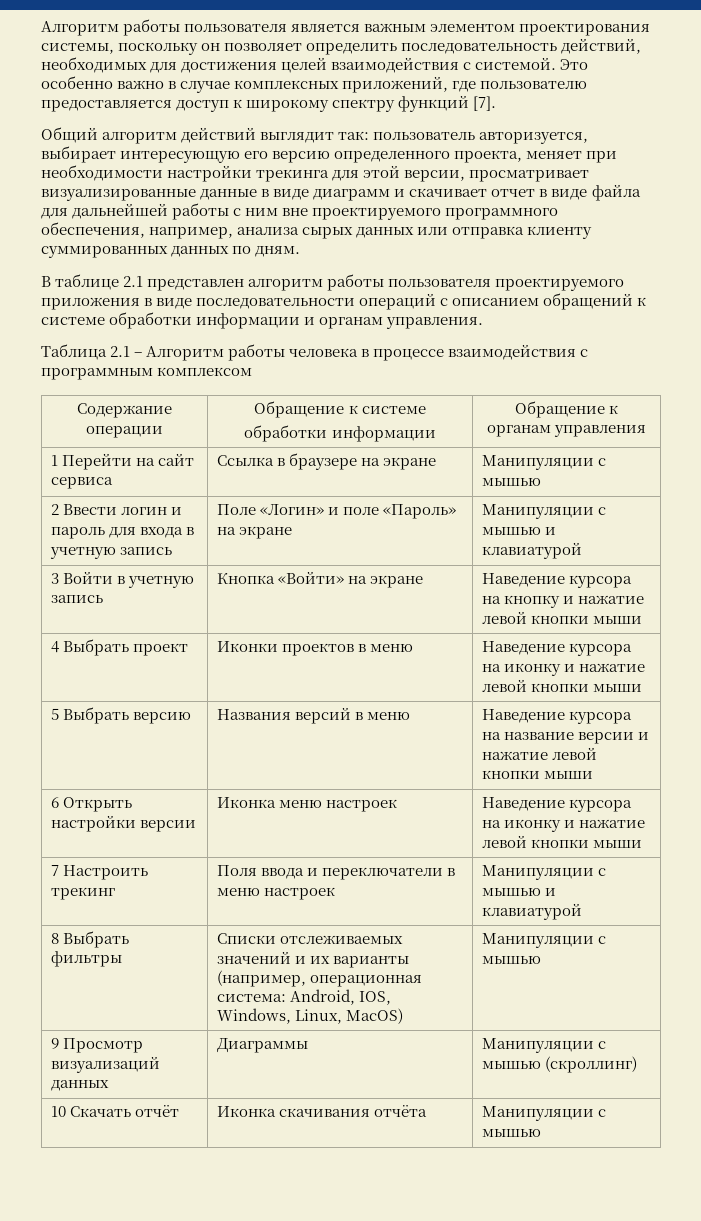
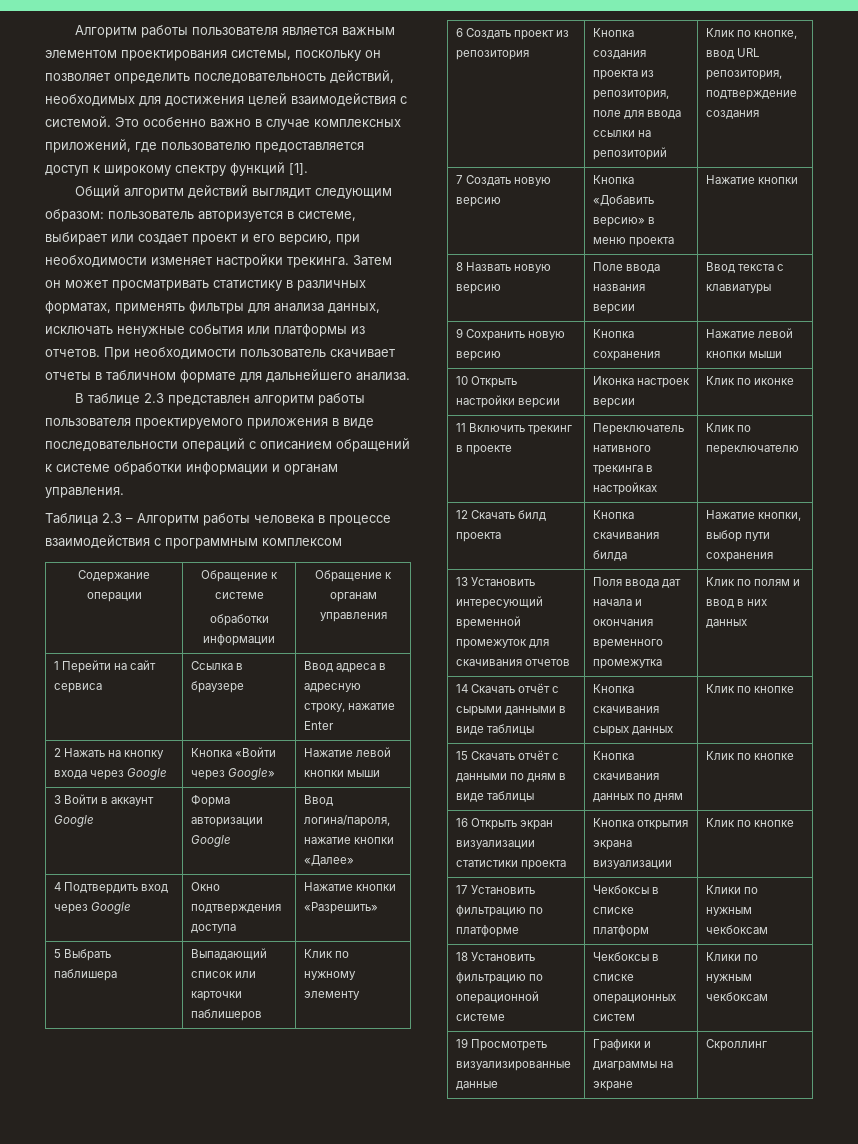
[473,96,497,111] [7]. -> [289,163,308,175] [1].
[338,131,589,144] [41,146,618,163] [41,165,590,182] [41,184,641,201] [41,203,559,220] [41,222,593,239] [41,246,301,258] так: пользователь авторизуется, выбирает интересующую его версию определенного проекта, меняет при необходимости настройки трекинга для этой версии, просматривает визуализированные данные в виде диаграмм и скачивает отчет в виде файла для дальнейшей работы с ним вне проектируемого программного обеспечения, например, анализа сырых данных или отправка клиенту суммированных данных по дням. -> [314,188,392,199] [45,209,356,222] [45,232,360,245] [45,254,392,268] [45,280,366,291] [45,301,380,314] [45,324,365,337] [45,347,395,360] [45,369,410,383] следующим образом: пользователь авторизуется в системе, выбирает или создает проект и его версию, при необходимости изменяет настройки трекинга. Затем он может просматривать статистику в различных форматах, применять фильтры для анализа данных, исключать ненужные события или платформы из отчетов. При необходимости пользователь скачивает отчеты в табличном формате для дальнейшего анализа.
[123,276,144,287] 2.1 -> [143,393,164,403] 2.3
[110,346,131,357] 2.1 -> [102,513,122,523] 2.3
[361,457,437,470] [482,455,607,470] [482,478,542,486] [51,504,183,515] [51,527,195,539] [50,547,173,559] [217,504,457,519] [217,526,293,539] [482,504,607,519] [482,527,557,535] [482,542,583,559] [51,571,195,588] [51,595,104,603] [217,571,424,588] [482,573,633,588] [482,595,645,608] [482,611,643,624] [51,639,189,656] [217,641,414,656] [482,641,633,656] [482,663,646,676] [482,679,643,692] [51,707,192,724] [217,707,411,724] [482,709,633,724] [482,732,650,744] [482,747,598,760] [482,770,594,779] [51,797,60,808] на экране | Манипуляции с мышью // 2 Ввести логин и пароль для входа в учетную запись | Поле «Логин» и поле «Пароль» на экране | Манипуляции с мышью и клавиатурой // 3 Войти в учетную запись | Кнопка «Войти» на экране | Наведение курсора на кнопку и нажатие левой кнопки мыши // 4 Выбрать проект | Иконки проектов в меню | Наведение курсора на иконку и нажатие левой кнопки мыши // 5 Выбрать версию | Названия версий в меню | Наведение курсора на название версии и нажатие левой кнопки мыши // 6 -> [303,661,386,673] [303,683,361,693] [303,703,395,713] [303,721,334,730] [53,748,164,759] [53,768,167,780] [190,747,276,757] [190,768,275,780] [303,747,391,757] [303,770,380,777] [53,794,154,806] [53,815,94,827] [190,795,230,807] [190,817,263,827] [190,835,231,847] [303,795,333,806] [303,815,390,827] [303,837,394,844] [303,855,354,866] [53,882,168,894] [53,902,131,914] [190,882,220,891] [190,904,281,914] [190,924,236,933] [303,882,396,891] [303,902,378,914] [53,949,111,961] [53,969,117,981] [190,948,267,960] [190,971,256,978] [190,991,242,1001] [190,1009,262,1021] [303,949,349,958] [303,971,356,980] [303,991,360,1000] [455,28,569,40] [455,50,529,60] [592,28,634,37] [592,50,646,59] [592,70,654,80] [592,90,669,100] [592,110,681,119] [592,130,651,137] [592,147,667,160] [705,28,797,39] [705,48,760,59] [705,70,782,80] [705,90,797,100] [705,110,759,119] [455,175,551,186] [455,197,501,207] [592,175,634,184] [592,195,654,206] [592,217,655,227] [592,237,674,247] [705,175,798,184] [455,262,551,273] [455,284,501,294] [592,262,660,273] [592,284,645,291] [592,304,635,314] [705,262,784,273] [705,284,771,294] [455,328,565,341] [455,351,501,361] [592,329,634,338] [592,351,660,361] [705,328,793,338] [705,351,782,358] [455,376,468,385] | Ввод адреса в адресную строку, нажатие Enter // 2 Нажать на кнопку входа через Google | Кнопка «Войти через Google» | Нажатие левой кнопки мыши // 3 Войти в аккаунт Google | Форма авторизации Google | Ввод логина/пароля, нажатие кнопки «Далее» // 4 Подтвердить вход через Google | Окно подтверждения доступа | Нажатие кнопки «Разрешить» // 5 Выбрать паблишера | Выпадающий список или карточки паблишеров | Клик по нужному элементу // 6 Создать проект из репозитория | Кнопка создания проекта из репозитория, поле для ввода ссылки на репозиторий | Клик по кнопке, ввод URL репозитория, подтверждение создания // 7 Создать новую версию | Кнопка «Добавить версию» в меню проекта | Нажатие кнопки // 8 Назвать новую версию | Поле ввода названия версии | Ввод текста с клавиатуры // 9 Сохранить новую версию | Кнопка сохранения | Нажатие левой кнопки мыши // 10
[279,799,398,812] [482,797,633,812] [482,819,646,832] [482,835,643,848] [51,865,149,880] [51,887,116,900] [217,865,456,880] [217,887,336,900] [482,865,607,880] [482,888,557,896] [482,903,583,920] [51,931,130,948] [51,951,123,967] [217,933,404,944] [217,951,410,968] [217,970,423,987] [217,989,392,1005] [217,1008,404,1024] [482,933,607,948] [482,956,542,964] [51,1038,144,1053] [51,1056,161,1073] [51,1080,110,1091] [217,1038,309,1053] [482,1038,607,1053] [482,1056,638,1073] [51,1105,180,1117] [217,1105,428,1117] [482,1106,607,1121] [482,1129,542,1137] меню настроек | Наведение курсора на иконку и нажатие левой кнопки мыши // 7 Настроить трекинг | Поля ввода и переключатели в меню настроек | Манипуляции с мышью и клавиатурой // 8 Выбрать фильтры | Списки отслеживаемых значений и их варианты (например, операционная система: Android, IOS, Windows, Linux, MacOS) | Манипуляции с мышью // 9 Просмотр визуализаций данных | Диаграммы | Манипуляции с мышью (скроллинг) // 10 Скачать отчёт | Иконка скачивания отчёта | Манипуляции с мышью -> [636,378,690,388] [592,398,635,408] [705,376,794,385] [455,423,572,435] [455,445,512,455] [592,423,684,435] [592,445,651,452] [592,465,653,475] [592,482,657,495] [705,423,751,432] [705,445,799,455] [455,510,546,521] [455,532,501,542] [592,510,634,519] [592,532,659,539] [592,550,627,561] [705,510,801,521] [705,530,770,542] [705,552,773,562] [455,577,535,586] [455,596,543,609] [455,616,521,629] [455,639,549,649] [455,659,570,666] [592,577,681,588] [592,599,642,606] [592,619,653,626] [592,639,663,649] [592,659,662,669] [705,577,800,586] [705,599,767,608] [705,619,747,628] [455,683,559,693] [455,706,566,716] [455,724,534,735] [592,684,634,693] [592,706,659,713] [592,726,673,736] [705,684,794,693] [455,750,559,760] [455,773,566,782] [455,791,534,802] [592,751,634,760] [592,773,659,780] [592,793,683,802] [705,751,794,760] [455,818,553,830] [455,840,535,849] [455,860,566,870] [592,818,688,830] [592,840,632,850] [592,860,672,869] [705,818,794,827] [455,885,535,894] [455,905,543,917] [455,925,519,937] [592,885,659,894] [592,907,634,914] [592,925,649,937] [705,885,758,894] [705,907,752,916] [705,925,768,934] [455,952,535,961] [455,972,543,984] [455,991,539,1004] [455,1014,505,1021] [592,952,659,961] [592,974,634,981] [592,994,676,1004] [592,1014,635,1021] [705,952,758,961] [705,974,752,983] [705,992,768,1001] [455,1038,547,1051] [455,1061,571,1071] [455,1081,498,1090] [592,1039,651,1051] [592,1061,673,1071] [592,1081,633,1091] [705,1039,767,1051] настроек версии | Клик по иконке // 11 Включить трекинг в проекте | Переключатель нативного трекинга в настройках | Клик по переключателю // 12 Скачать билд проекта | Кнопка скачивания билда | Нажатие кнопки, выбор пути сохранения // 13 Установить интересующий временной промежуток для скачивания отчетов | Поля ввода дат начала и окончания временного промежутка | Клик по полям и ввод в них данных // 14 Скачать отчёт с сырыми данными в виде таблицы | Кнопка скачивания сырых данных | Клик по кнопке // 15 Скачать отчёт с данными по дням в виде таблицы | Кнопка скачивания данных по дням | Клик по кнопке // 16 Открыть экран визуализации статистики проекта | Кнопка открытия экрана визуализации | Клик по кнопке // 17 Установить фильтрацию по платформе | Чекбоксы в списке платформ | Клики по нужным чекбоксам // 18 Установить фильтрацию по операционной системе | Чекбоксы в списке операционных систем | Клики по нужным чекбоксам // 19 Просмотреть визуализированные данные | Графики и диаграммы на экране | Скроллинг

